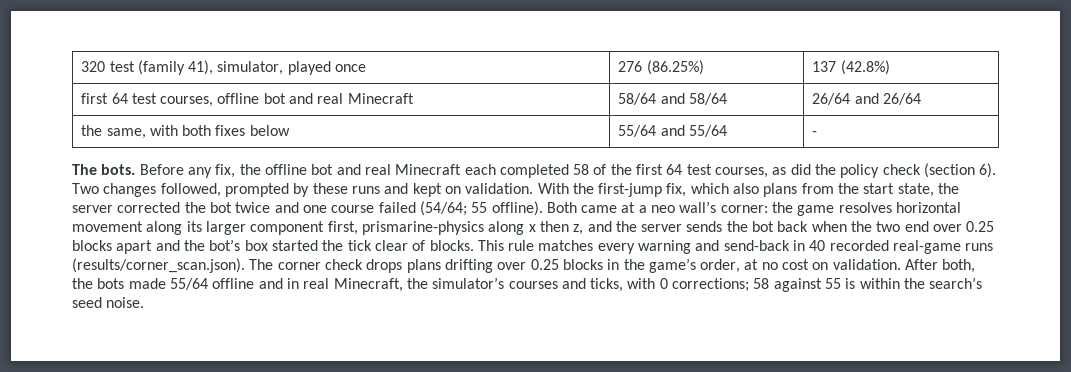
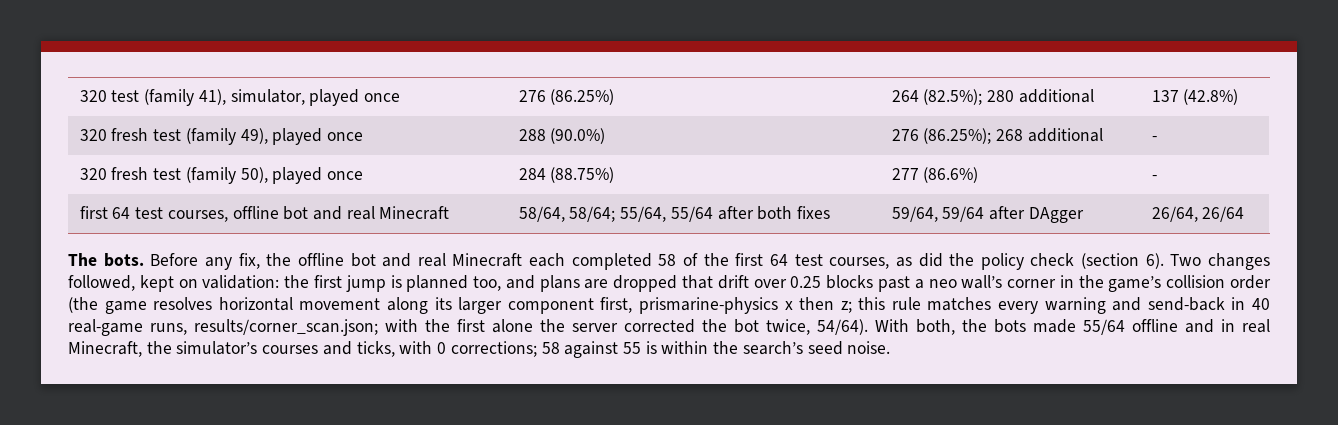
[812,60,890,75] 137 (42.8%) -> [891,89,1094,105] [1151,89,1239,105] [79,128,363,145] [518,128,606,144] [891,128,1103,144] [1151,136,1157,141] [79,167,363,184] [518,167,615,183] [891,167,979,183] [1151,175,1157,180] 264 (82.5%); 280 additional | 137 (42.8%) // 320 fresh test (family 49), played once | 288 (90.0%) | 276 (86.25%); 268 additional | - // 320 fresh test (family 50), played once | 284 (88.75%) | 277 (86.6%) | -
[618,93,727,105] [812,93,921,105] [81,125,290,139] [618,125,727,137] [812,131,818,136] 58/64 and 58/64 | 26/64 and 26/64 // the same, with both fixes below | 55/64 and 55/64 | - -> [518,206,830,222] [891,206,1084,223] [1151,206,1245,222] 58/64, 58/64; 55/64, 55/64 after both fixes | 59/64, 59/64 after DAgger | 26/64, 26/64
[224,183,960,197] [72,201,794,216] prompted by these runs and kept on validation. With the first-jump fix, which also plans from the start state, the server corrected the bot twice and one course failed (54/64; 55 offline). Both came at a neo wall’s corner: the -> [139,275,1272,292] [68,297,98,313] kept on validation: the first jump is planned too, and plans are dropped that drift over 0.25 blocks past a neo wall’s corner in the game’s collision order (the
[488,221,525,235] along -> (778, 305) none
[573,221,995,235] [72,239,504,254] z, and the server sends the bot back when the two end over 0.25 blocks apart and the bot’s box started the tick clear of blocks. This -> [840,297,886,313] z; this
[829,240,994,254] [72,258,939,273] recorded real-game runs (results/corner_scan.json). The corner check drops plans drifting over 0.25 blocks in the game’s order, at no cost on validation. After -> [68,319,909,336] real-game runs, results/corner_scan.json; with the first alone the server corrected the bot twice, 54/64). With

